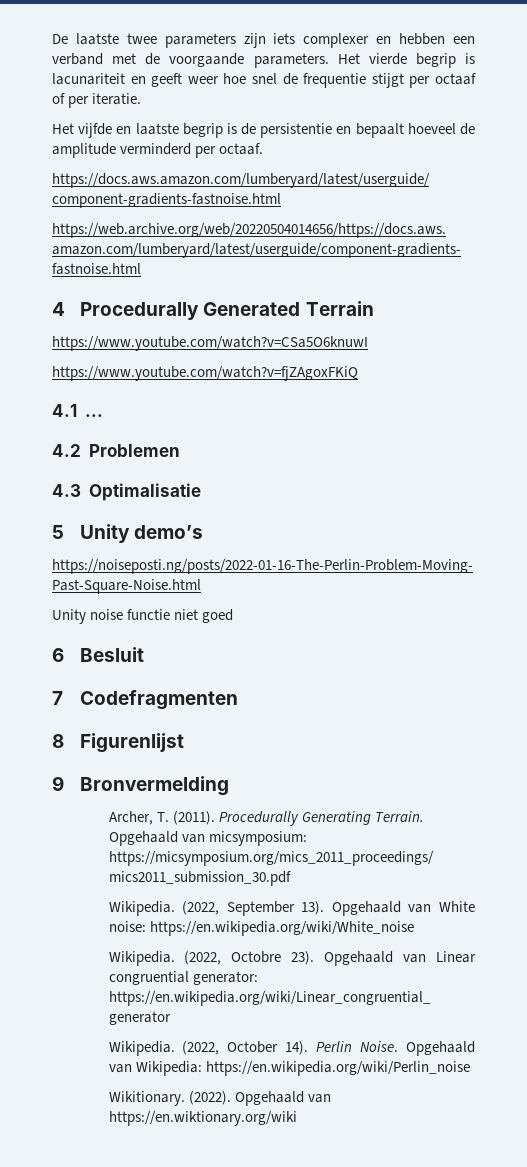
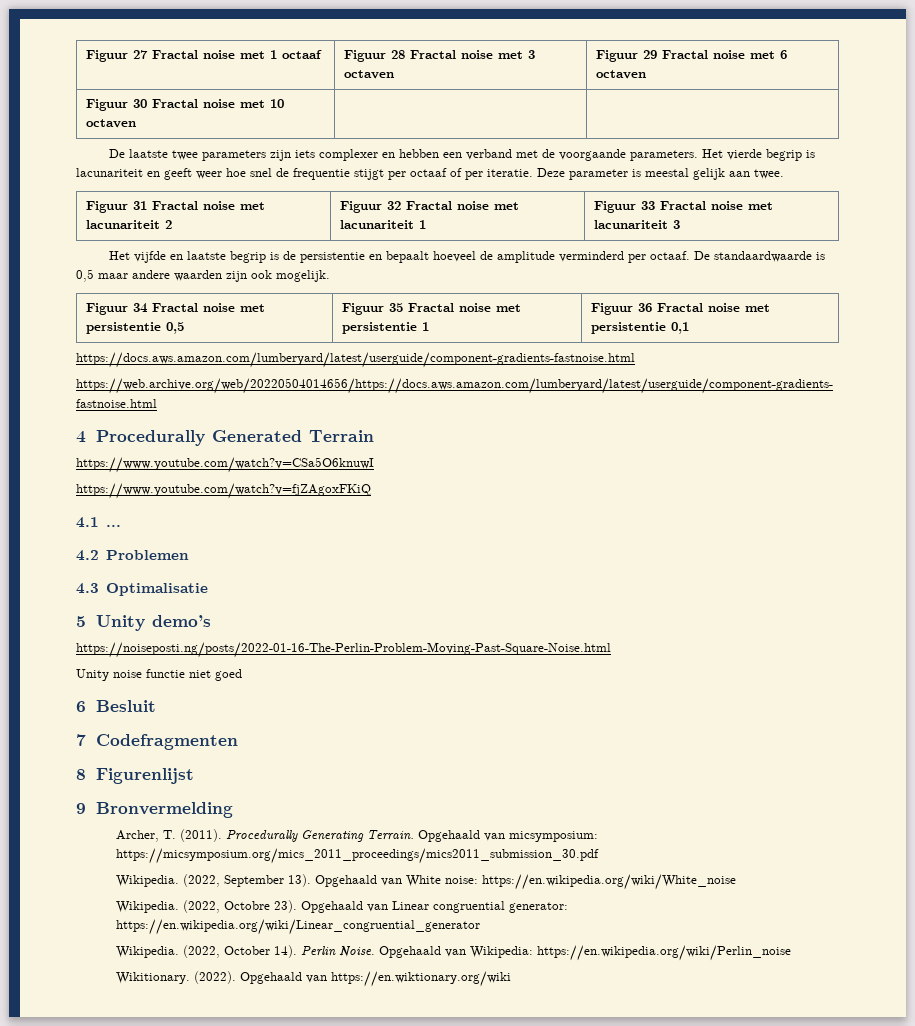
(52, 39) none -> [85,50,322,62] [343,50,535,62] [343,70,394,79] [595,50,787,62] [595,70,646,79] [85,99,284,111] [85,119,136,128] Figuur 27 Fractal noise met 1 octaaf | Figuur 28 Fractal noise met 3 octaven | Figuur 29 Fractal noise met 6 octaven // Figuur 30 Fractal noise met 10 octaven | | //
(142, 99) none -> [537,168,784,180] [85,201,265,213] [85,220,172,229] [339,201,519,213] [339,220,426,229] [593,201,773,213] [593,220,680,229] Deze parameter is meestal gelijk aan twee. // Figuur 31 Fractal noise met lacunariteit 2 | Figuur 32 Fractal noise met lacunariteit 1 | Figuur 33 Fractal noise met lacunariteit 3
(264, 149) none -> [693,251,825,262] [76,269,330,282] [85,303,265,315] [85,322,184,334] [341,303,521,315] [341,322,429,334] [590,303,770,315] [590,322,689,334] De standaardwaarde is 0,5 maar andere waarden zijn ook mogelijk. // Figuur 34 Fractal noise met persistentie 0,5 | Figuur 35 Fractal noise met persistentie 1 | Figuur 36 Fractal noise met persistentie 0,1

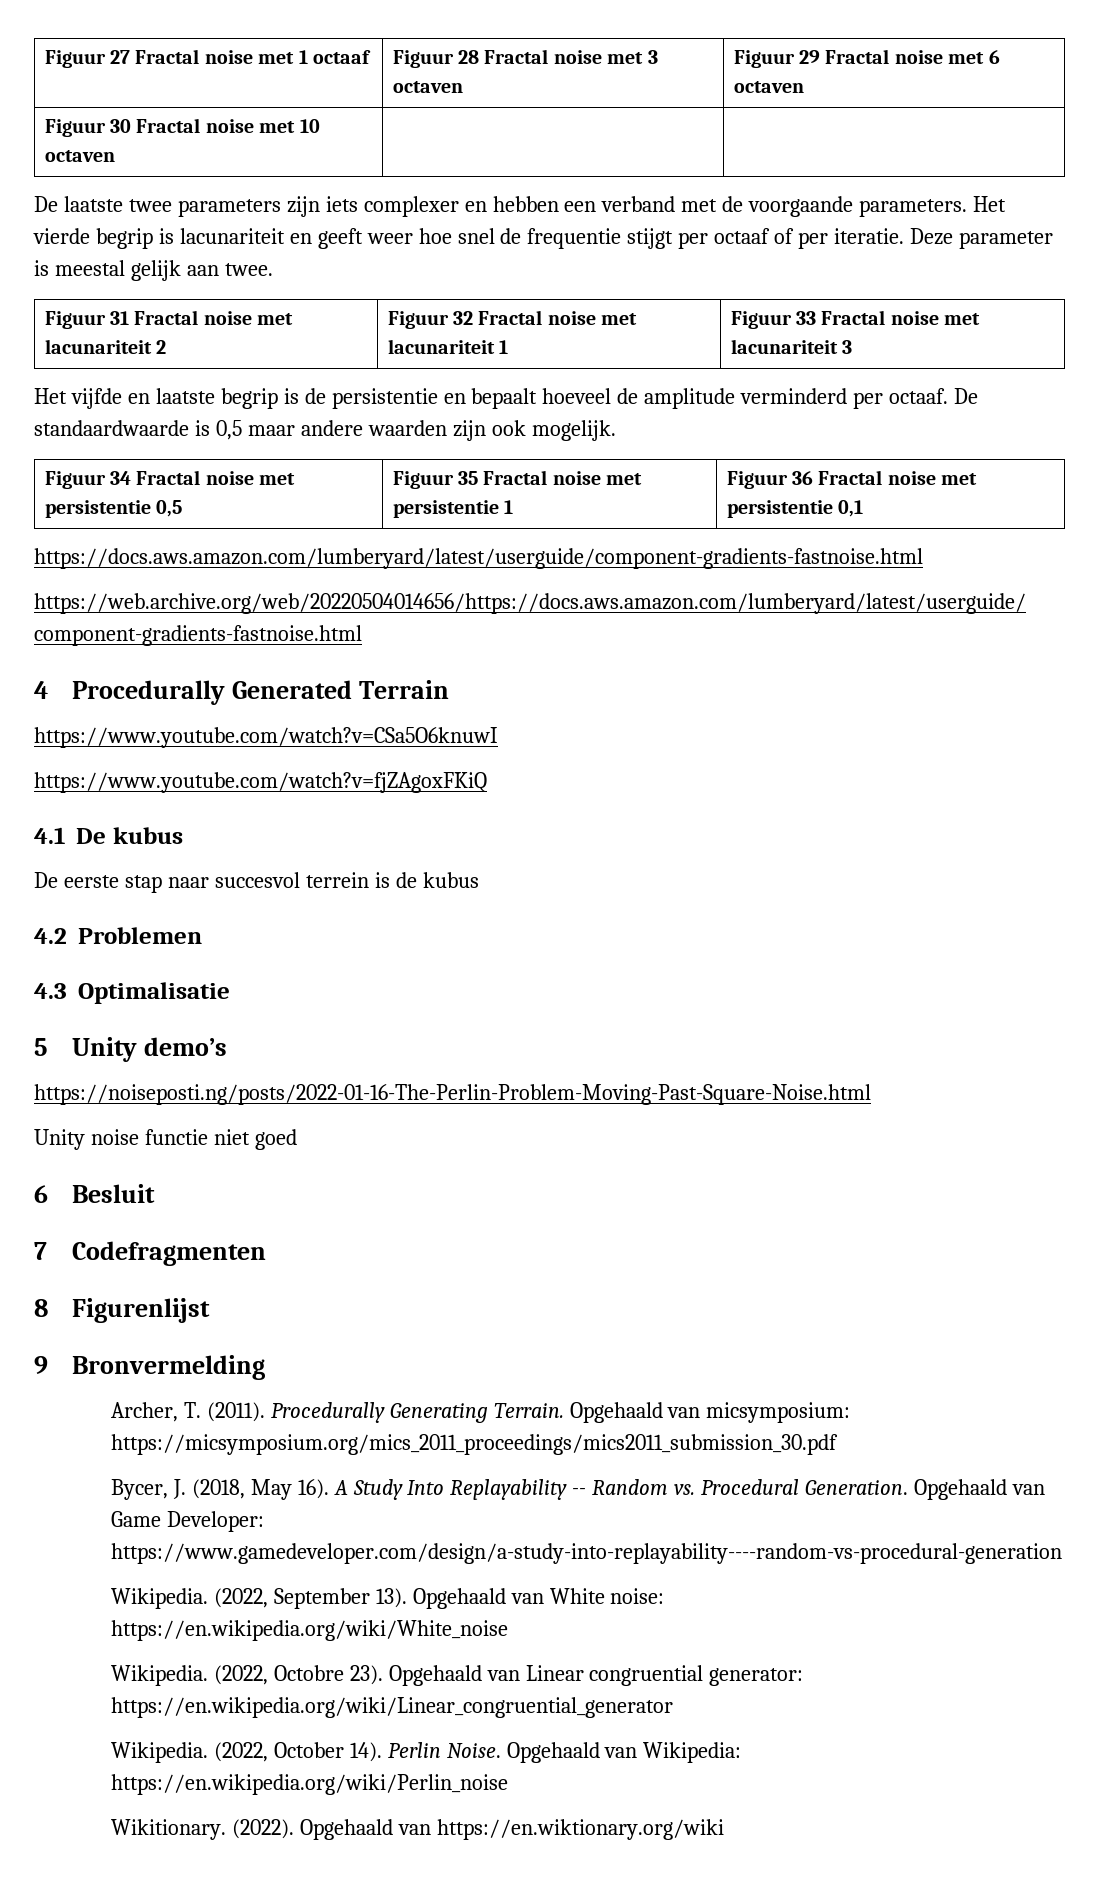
[105,525,121,527] ... -> [76,827,183,844] [34,872,479,893] De kubus // De eerste stap naar succesvol terrein is de kubus
(599, 856) none -> [110,1479,1046,1500] [110,1511,264,1532] [110,1543,1062,1564] // Bycer, J. (2018, May 16). A Study Into Replayability -- Random vs. Procedural Generation. Opgehaald van Game Developer: https://www.gamedeveloper.com/design/a-study-into-replayability----random-vs-procedural-generation

